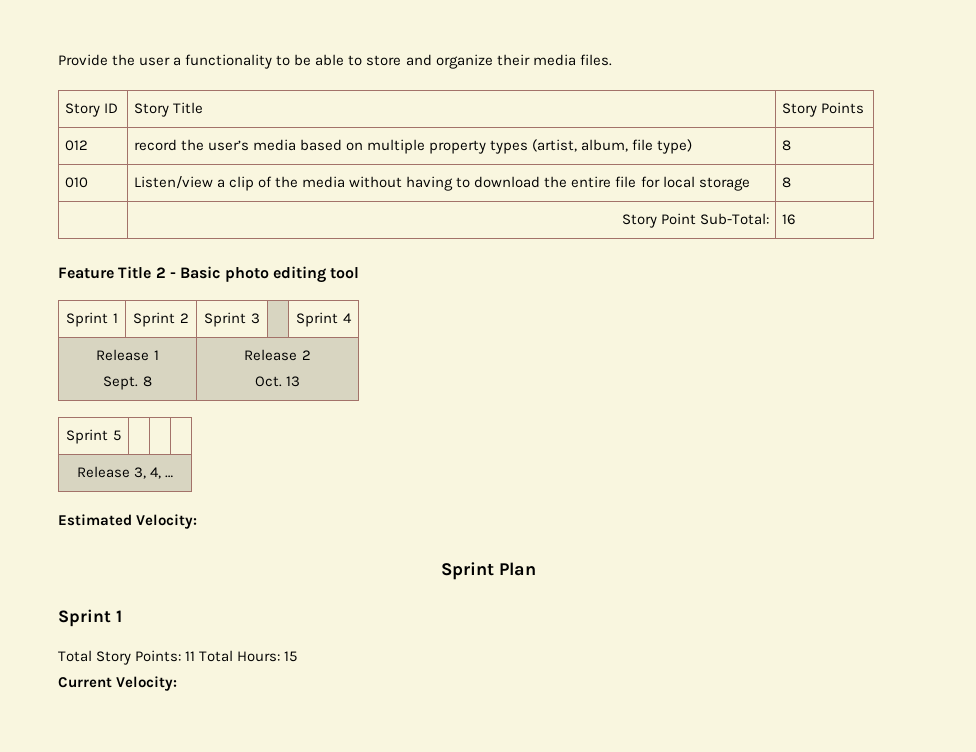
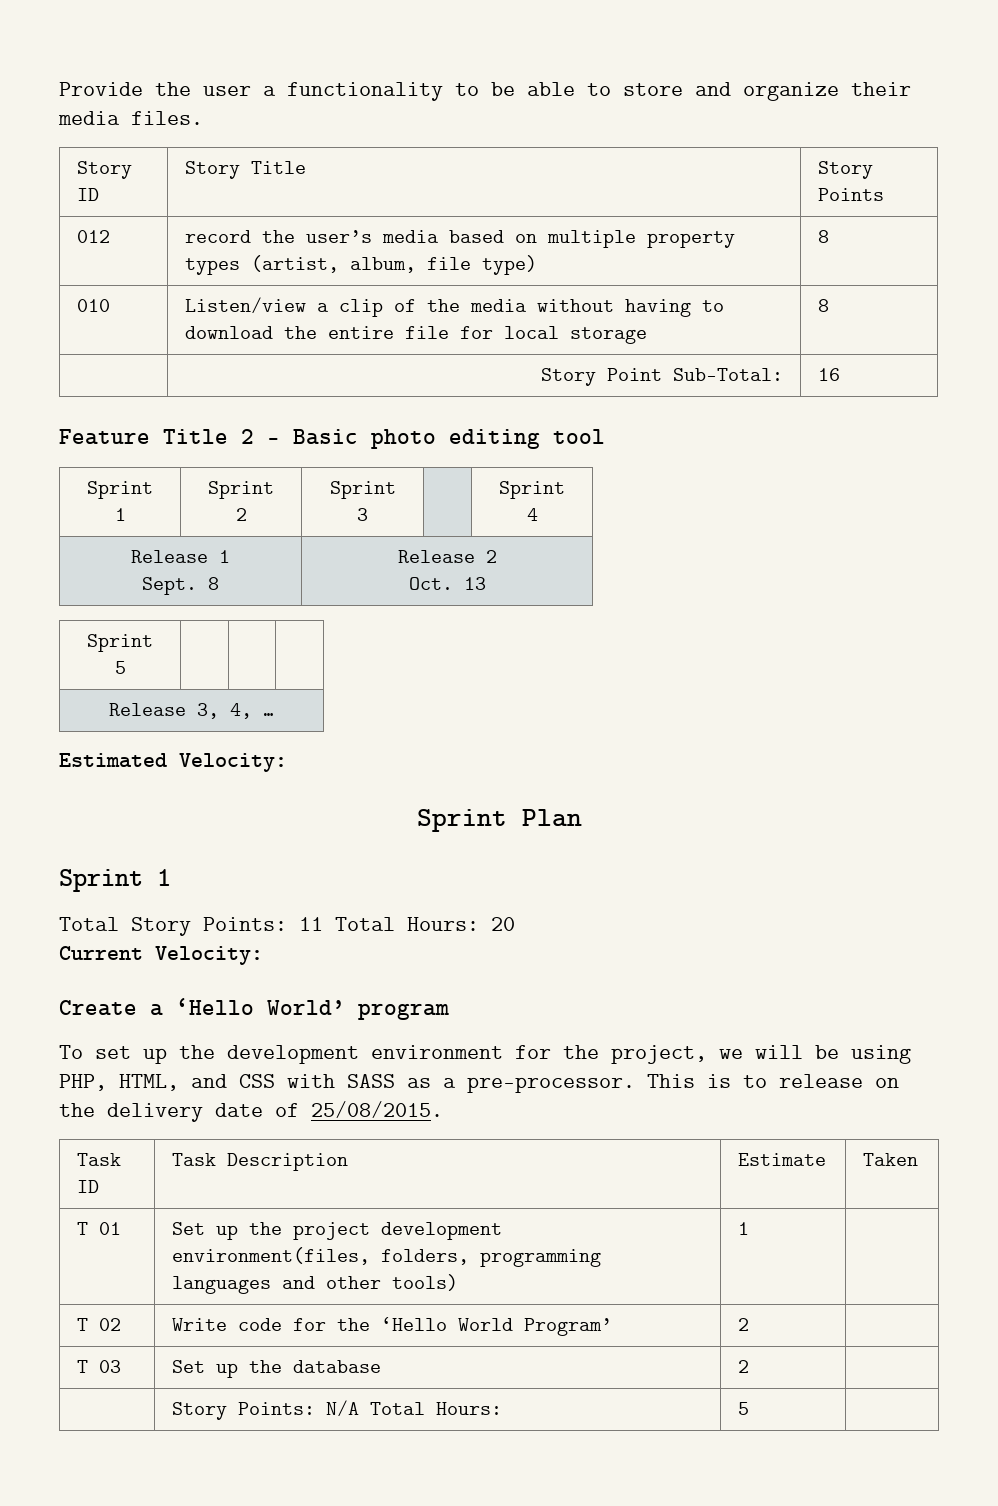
[284,651,298,662] 15 -> [491,917,515,931] 20
(178, 683) none -> [59,998,449,1020] [59,1045,911,1064] [59,1074,899,1093] [59,1101,443,1122] [77,1153,122,1166] [77,1180,100,1193] [172,1153,349,1171] [738,1153,827,1166] [863,1153,919,1166] [77,1222,122,1235] [172,1222,503,1240] [172,1247,602,1267] [172,1274,459,1294] [738,1222,750,1235] [77,1318,122,1331] [172,1317,613,1336] [738,1318,750,1331] [77,1360,122,1373] [172,1360,382,1378] [738,1360,750,1373] [172,1400,503,1420] [738,1402,750,1415] // Create a ‘Hello World’ program // To set up the development environment for the project, we will be using PHP, HTML, and CSS with SASS as a pre-processor. This is to release on the delivery date of 25/08/2015. // Task ID | Task Description | Estimate | Taken // T 01 | Set up the project development environment(files, folders, programming languages and other tools) | 1 | // T 02 | Write code for the ‘Hello World Program’ | 2 | // T 03 | Set up the database | 2 | // | Story Points: N/A Total Hours: | 5 |

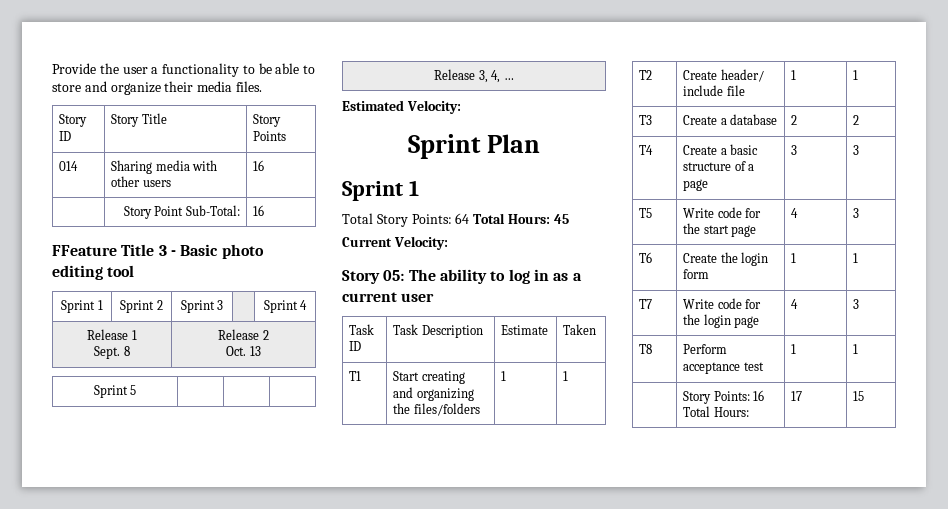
[77,230,111,243] [185,230,736,248] [185,255,538,275] [818,230,830,243] [77,299,111,312] [185,297,725,317] [185,326,648,344] [818,299,830,312] 012 | record the user’s media based on multiple property types (artist, album, file type) | 8 // 010 | Listen/view a clip of the media without having to download the entire file for local storage | 8 -> [59,161,79,171] [111,160,217,174] [111,176,171,187] [253,160,265,171] 014 | Sharing media with other users | 16
[59,429,254,445] Feature Title 2 -> [52,244,167,256] FFeature Title 3
[299,917,515,931] 11 Total Hours: 20 -> [455,213,569,224] 64 Total Hours: 45
[59,998,449,1020] [59,1045,911,1064] [59,1074,899,1093] [59,1101,443,1122] Create a ‘Hello World’ program // To set up the development environment for the project, we will be using PHP, HTML, and CSS with SASS as a pre-processor. This is to release on the delivery date of 25/08/2015. -> [342,269,582,284] [342,292,435,302] Story 05: The ability to log in as a current user
[77,1222,122,1235] [172,1222,503,1240] [172,1247,602,1267] [172,1274,459,1294] [738,1222,750,1235] [77,1318,122,1331] [172,1317,613,1336] [738,1318,750,1331] [77,1360,122,1373] [172,1360,382,1378] [738,1360,750,1373] [172,1400,360,1420] T 01 | Set up the project development environment(files, folders, programming languages and other tools) | 1 | // T 02 | Write code for the ‘Hello World Program’ | 2 | // T 03 | Set up the database | 2 | // | Story Points: N/A -> [349,371,362,381] [393,371,465,384] [393,387,474,401] [393,403,480,416] [501,371,507,381] [563,371,569,381] [639,70,653,80] [683,69,764,82] [683,85,745,96] [791,70,797,80] [853,70,859,80] [639,115,653,125] [683,114,777,125] [791,115,798,125] [853,115,860,125] [639,145,654,155] [683,144,758,155] [683,161,754,171] [683,179,709,191] [791,145,798,155] [853,145,860,155] [639,208,653,218] [683,207,761,218] [683,223,756,237] [791,208,799,218] [853,208,860,218] [639,252,653,263] [683,252,768,266] [683,269,710,279] [791,253,797,263] [853,253,859,263] [639,299,653,309] [683,298,761,309] [683,314,759,328] [791,299,799,309] [853,299,860,309] [639,344,653,354] [683,344,728,354] [683,362,764,374] [791,344,797,354] [853,344,859,354] [683,390,764,404] T1 | Start creating and organizing the files/folders | 1 | 1 // T2 | Create header/ include file | 1 | 1 // T3 | Create a database | 2 | 2 // T4 | Create a basic structure of a page | 3 | 3 // T5 | Write code for the start page | 4 | 3 // T6 | Create the login form | 1 | 1 // T7 | Write code for the login page | 4 | 3 // T8 | Perform acceptance test | 1 | 1 // | Story Points: 16
[738,1402,750,1415] 5 | -> [791,391,803,401] [853,391,865,401] 17 | 15

